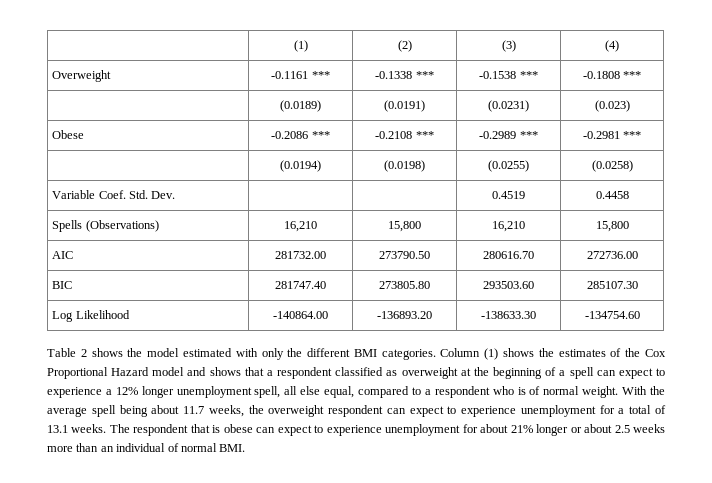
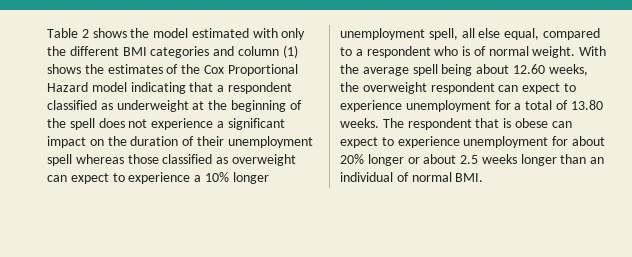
[293,40,308,52] [397,40,412,52] [501,40,516,52] [605,40,619,52] [52,70,112,82] [271,71,330,79] [375,71,434,79] [479,71,538,79] [582,71,642,79] [280,100,321,112] [384,100,425,112] [488,100,529,112] [594,100,630,112] [52,130,85,139] [271,131,330,139] [375,131,434,139] [479,131,538,139] [582,131,642,139] [280,160,321,172] [384,160,425,172] [488,160,529,172] [591,160,633,172] [52,190,176,199] [492,191,525,199] [595,191,629,199] [52,220,159,232] [284,221,317,232] [388,221,421,232] [492,221,525,232] [595,221,629,232] [52,251,74,259] [275,251,326,259] [379,251,430,259] [483,251,534,259] [586,251,638,259] [52,281,73,289] [275,281,326,289] [379,281,430,289] [483,281,534,289] [586,281,638,289] [52,310,130,322] [273,311,328,319] [377,311,432,319] [481,311,536,319] [584,311,640,319] | (1) | (2) | (3) | (4) // Overweight | -0.1161 *** | -0.1338 *** | -0.1538 *** | -0.1808 *** // | (0.0189) | (0.0191) | (0.0231) | (0.023) // Obese | -0.2086 *** | -0.2108 *** | -0.2989 *** | -0.2981 *** // | (0.0194) | (0.0198) | (0.0255) | (0.0258) // Variable Coef. Std. Dev. | | | 0.4519 | 0.4458 // Spells (Observations) | 16,210 | 15,800 | 16,210 | 15,800 // AIC | 281732.00 | 273790.50 | 280616.70 | 272736.00 // BIC | 281747.40 | 273805.80 | 293503.60 | 285107.30 // Log Likelihood | -140864.00 | -136893.20 | -138633.30 | -134754.60 // -> (47, 33) none
[381,348,481,360] categories. Column -> [150,46,279,58] categories and column
[187,367,241,376] and shows -> [130,82,186,94] indicating
[401,367,458,379] overweight -> [116,100,189,112] underweight
[559,367,594,379] a spell -> [47,118,285,130] [47,136,313,148] [47,154,296,166] the spell does not experience a significant impact on the duration of their unemployment spell whereas those classified as overweight
[115,387,138,395] 12% -> [204,172,229,182] 10%
[183,406,205,414] 11.7 -> [512,64,545,74] 12.60
[47,425,68,433] 13.1 -> [570,100,603,110] 13.80
[510,425,533,433] 21% -> [340,154,364,164] 20%
[47,446,73,452] more -> [520,154,557,166] longer

